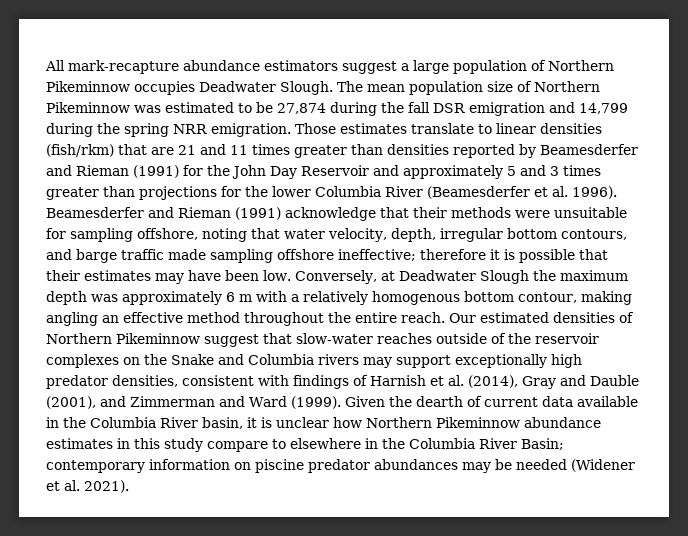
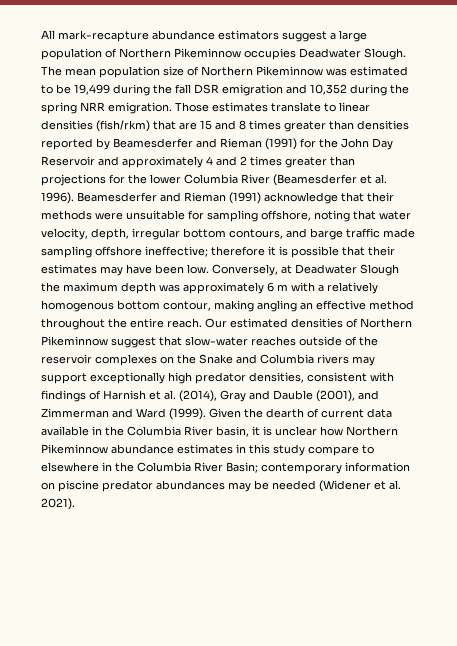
[277,103,326,114] 27,874 -> [74,84,110,95] 19,499
[579,103,628,114] 14,799 -> [310,84,347,95] 10,352
[178,144,248,155] 21 and 11 -> [200,120,246,130] 15 and 8
[507,165,559,176] 5 and 3 -> [206,156,247,166] 4 and 2

